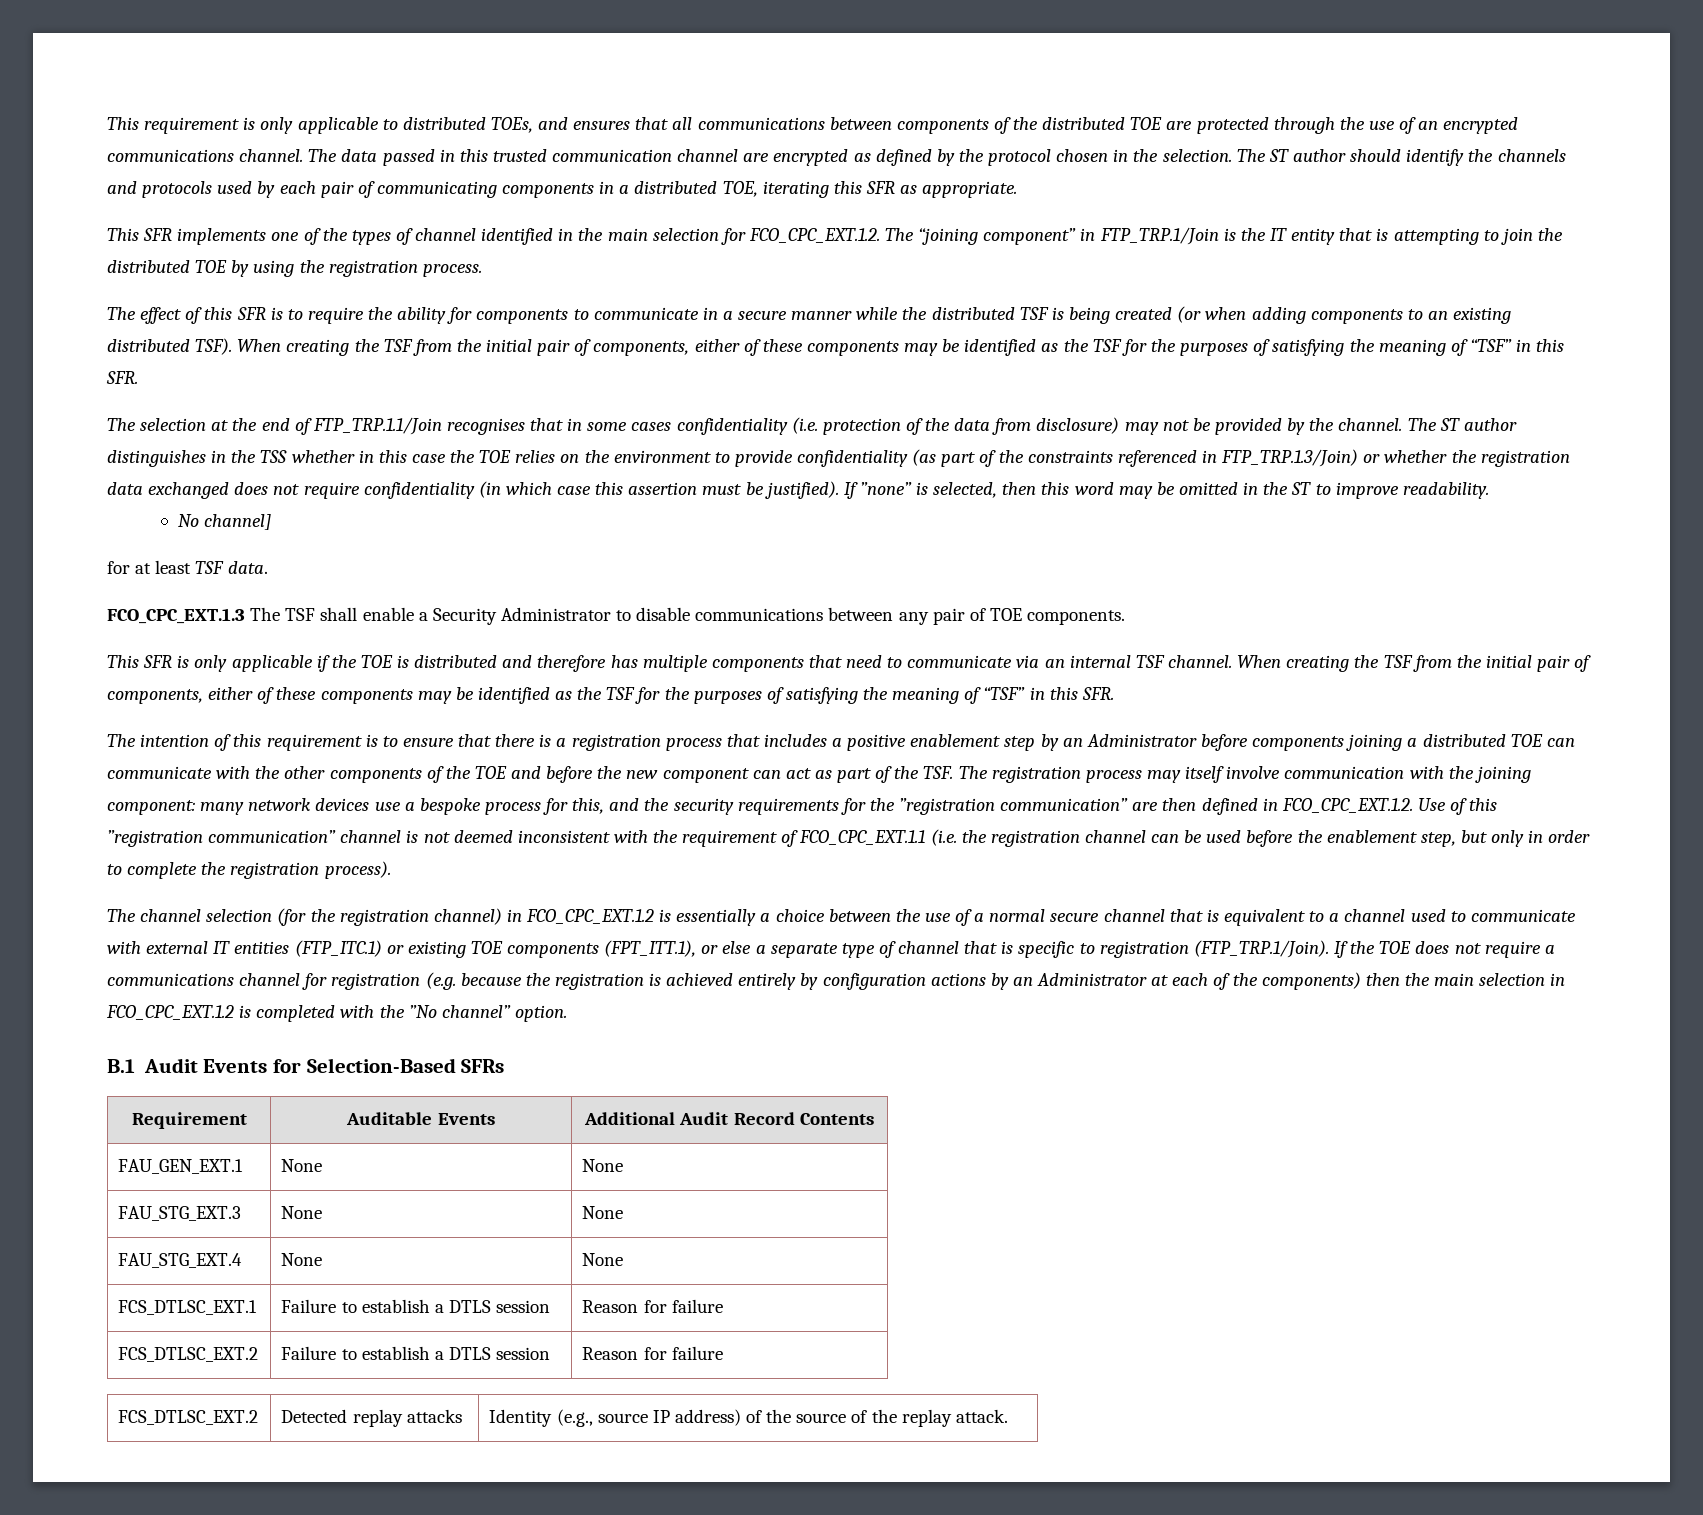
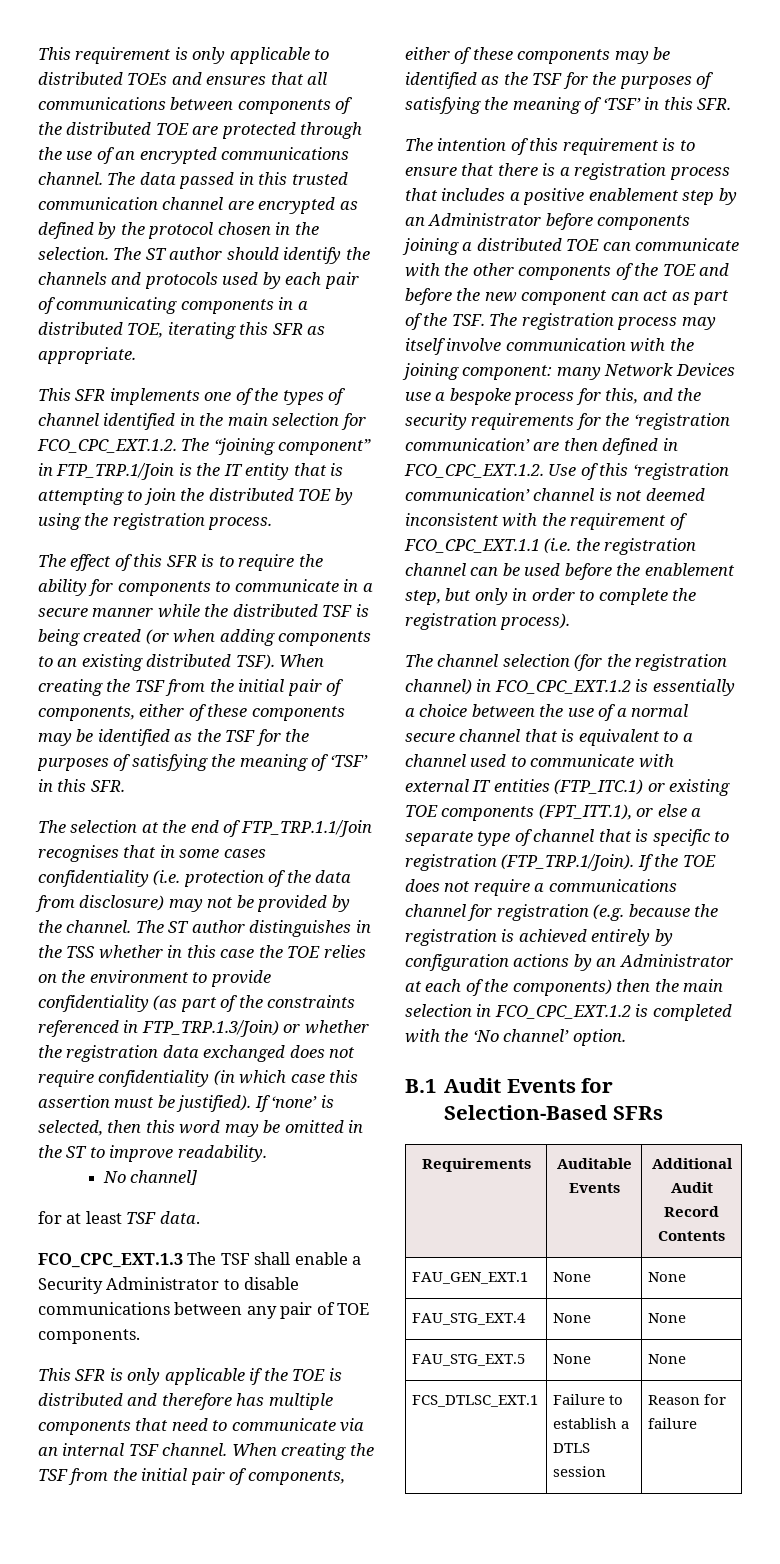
[490,117,533,133] TOEs, -> [127,73,168,85] TOEs
[1469,339,1512,352] “TSF” -> [329,755,368,767] ‘TSF’
[859,482,912,495] ”none” -> [271,1096,318,1108] ‘none’
[983,687,1026,700] “TSF” -> [602,98,641,110] ‘TSF’
[248,798,370,811] network devices -> [604,363,735,377] Network Devices
[899,798,1129,815] ”registration communication” -> [633,413,730,430] [405,438,530,451] ‘registration communication’
[107,830,337,847] ”registration communication” -> [632,463,729,480] [405,488,530,501] ‘registration communication’
[408,1005,511,1018] ”No channel” -> [472,1029,570,1042] ‘No channel’
[131,1112,247,1129] Requirement -> [421,1158,531,1172] Requirements
[118,1206,242,1221] [281,1206,323,1219] [582,1206,624,1219] [118,1253,243,1268] FAU_STG_EXT.3 | None | None // FAU_STG_EXT.4 -> [412,1313,527,1325] [553,1313,592,1323] [648,1313,687,1323] [412,1354,526,1366] FAU_STG_EXT.4 | None | None // FAU_STG_EXT.5
[118,1347,259,1362] [281,1346,551,1360] [582,1346,723,1360] [118,1410,259,1425] [281,1409,462,1427] [489,1409,1008,1427] // FCS_DTLSC_EXT.2 | Failure to establish a DTLS session | Reason for failure // FCS_DTLSC_EXT.2 | Detected replay attacks | Identity (e.g., source IP address) of the source of the replay attack. -> (698, 1423) none

